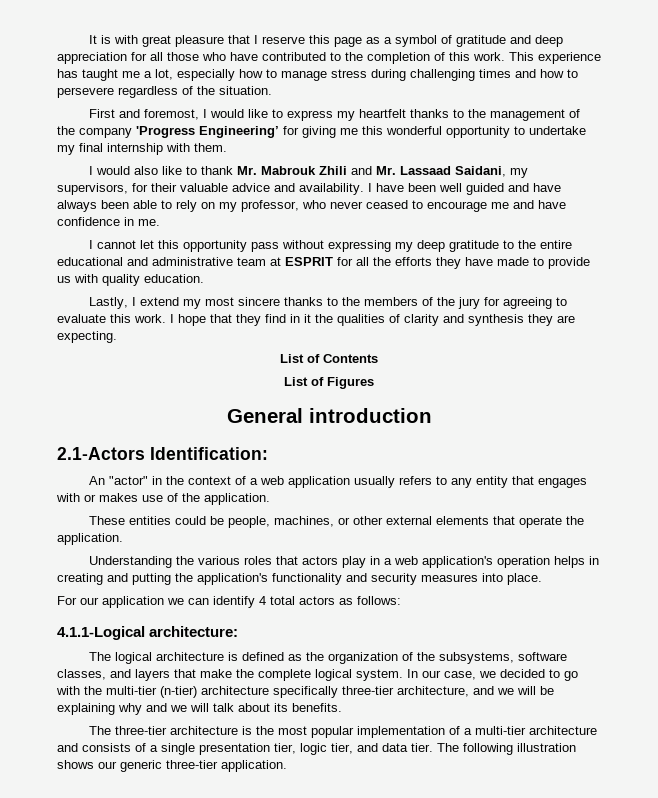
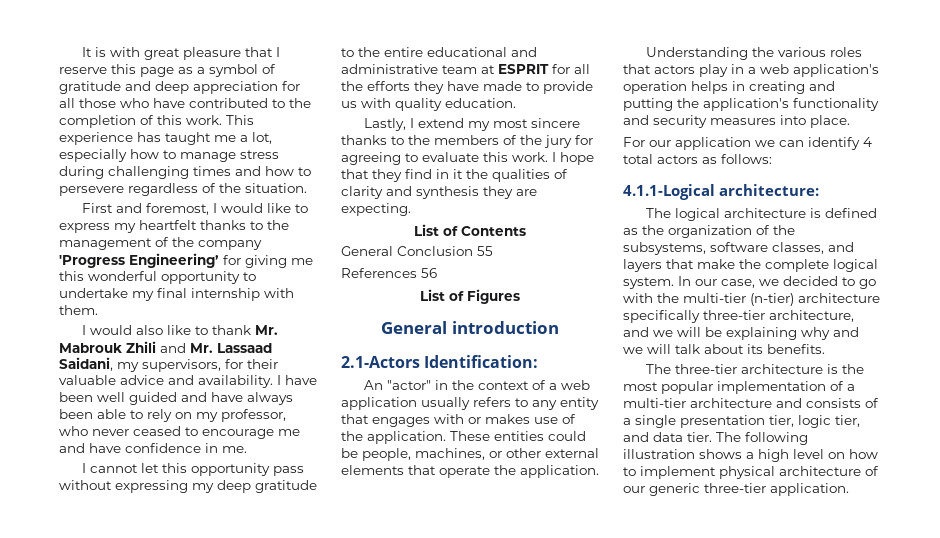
(378, 358) none -> [341,246,493,256] [341,268,437,278] // General Conclusion 55 // References 56
(270, 499) // -> (446, 437) none
(94, 764) none -> [746,449,878,462] [623,466,879,479] a high level on how to implement physical architecture of

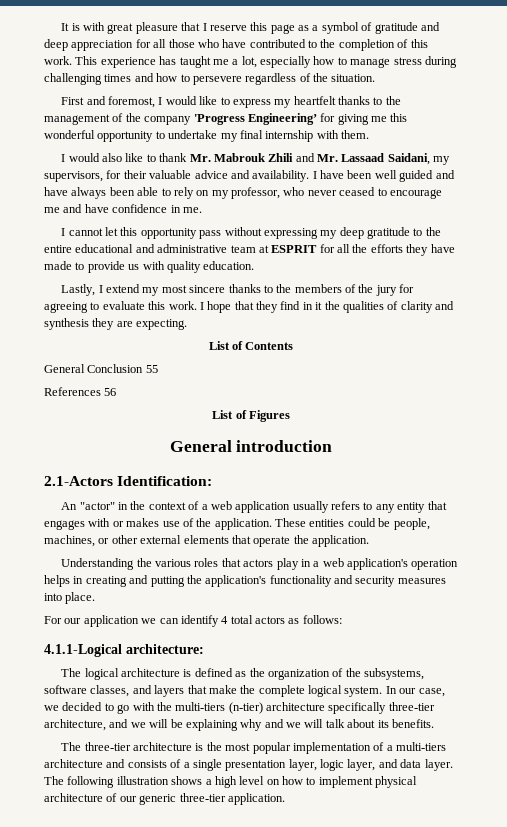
[683,293,746,303] multi-tier -> [175,702,226,711] multi-tiers
[623,398,686,408] multi-tier -> [395,742,446,751] multi-tiers
[769,415,860,428] tier, logic tier, -> [288,759,376,771] layer, logic layer,
[687,432,712,442] tier. -> [424,759,453,771] layer.

